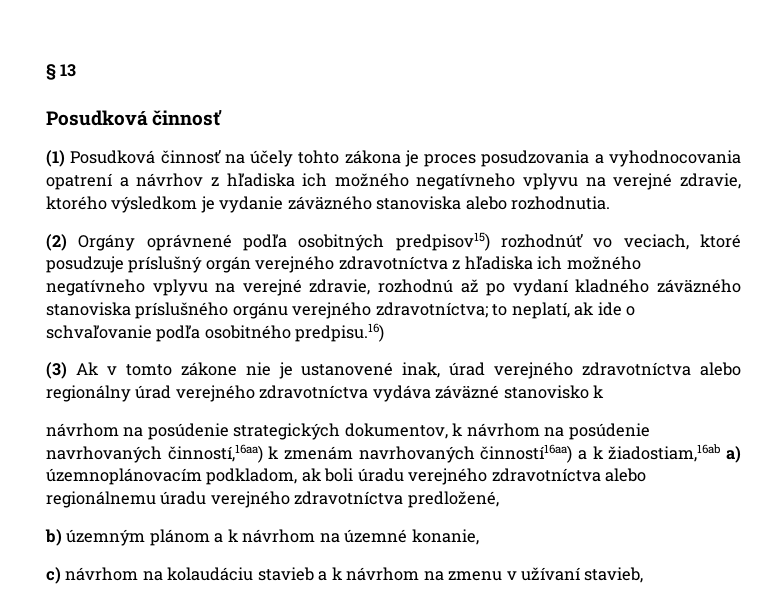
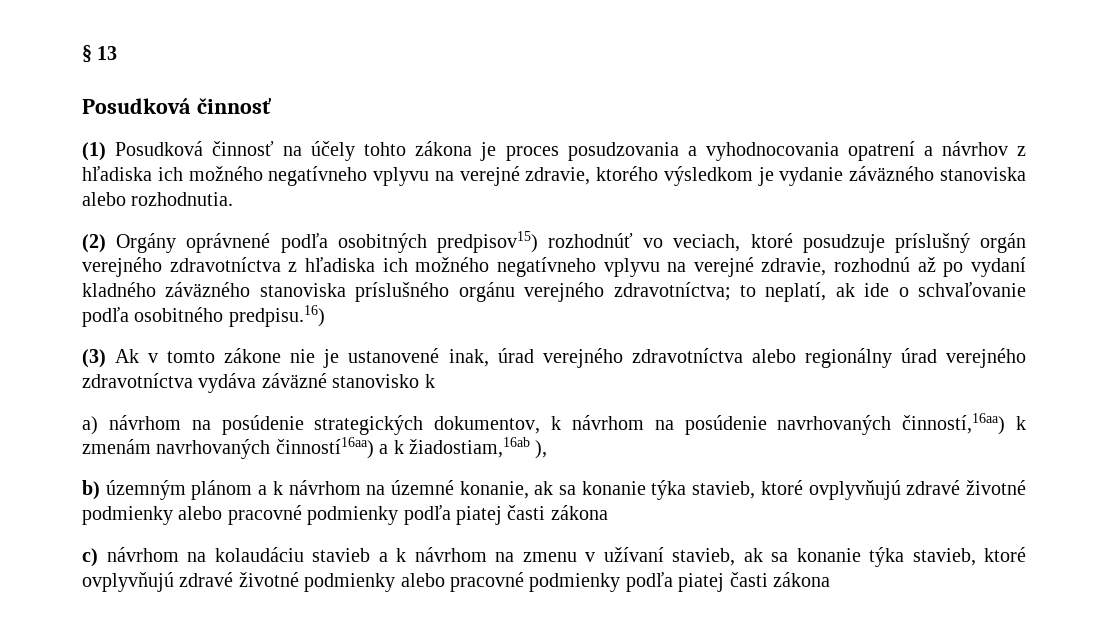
(605, 391) none -> [82,416,98,435] a)
[725,446,741,463] [46,468,647,485] [46,491,499,508] a) územnoplánovacím podkladom, ak boli úradu verejného zdravotníctva alebo regionálnemu úradu verejného zdravotníctva predložené, -> [535,440,548,459] ),
(479, 537) none -> [534,480,1026,500] [82,505,608,525] ak sa konanie týka stavieb, ktoré ovplyvňujú zdravé životné podmienky alebo pracovné podmienky podľa piatej časti zákona
(644, 575) none -> [743,547,1026,567] [82,572,830,592] ak sa konanie týka stavieb, ktoré ovplyvňujú zdravé životné podmienky alebo pracovné podmienky podľa piatej časti zákona

